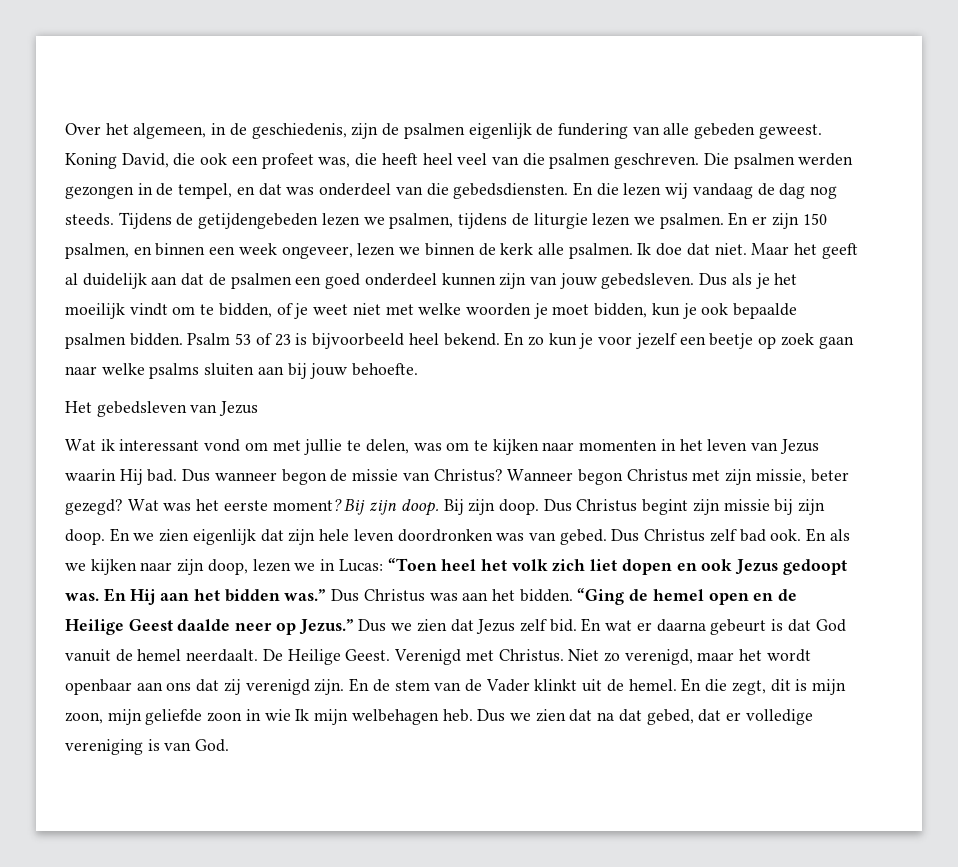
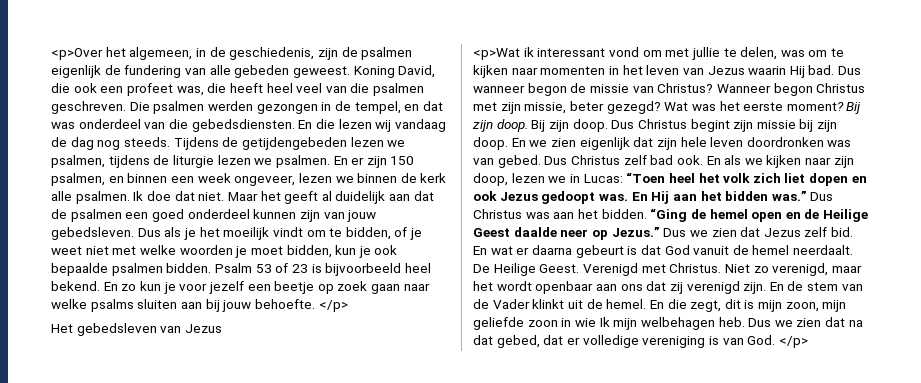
[65,123,101,135] Over -> [51,48,103,60] <p>Over
(419, 369) none -> [318,300,348,312] </p>
[65,439,96,451] Wat -> [473,48,520,60] <p>Wat
(230, 745) none -> [778,336,808,348] </p>

